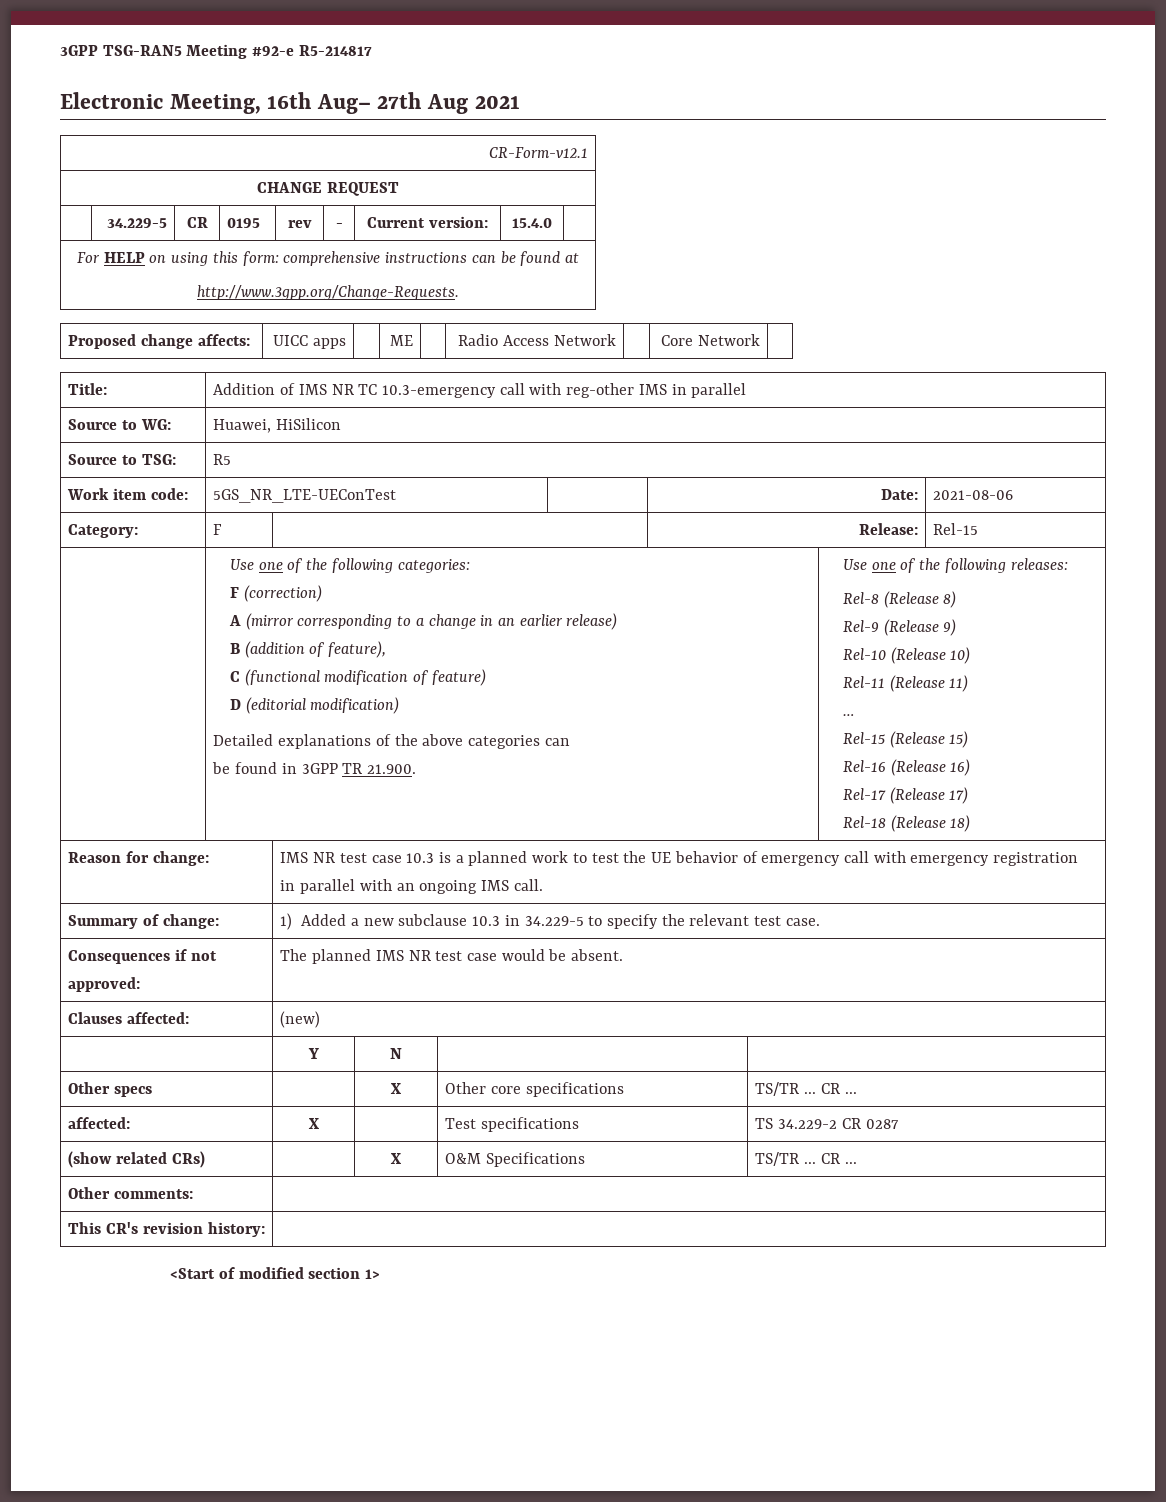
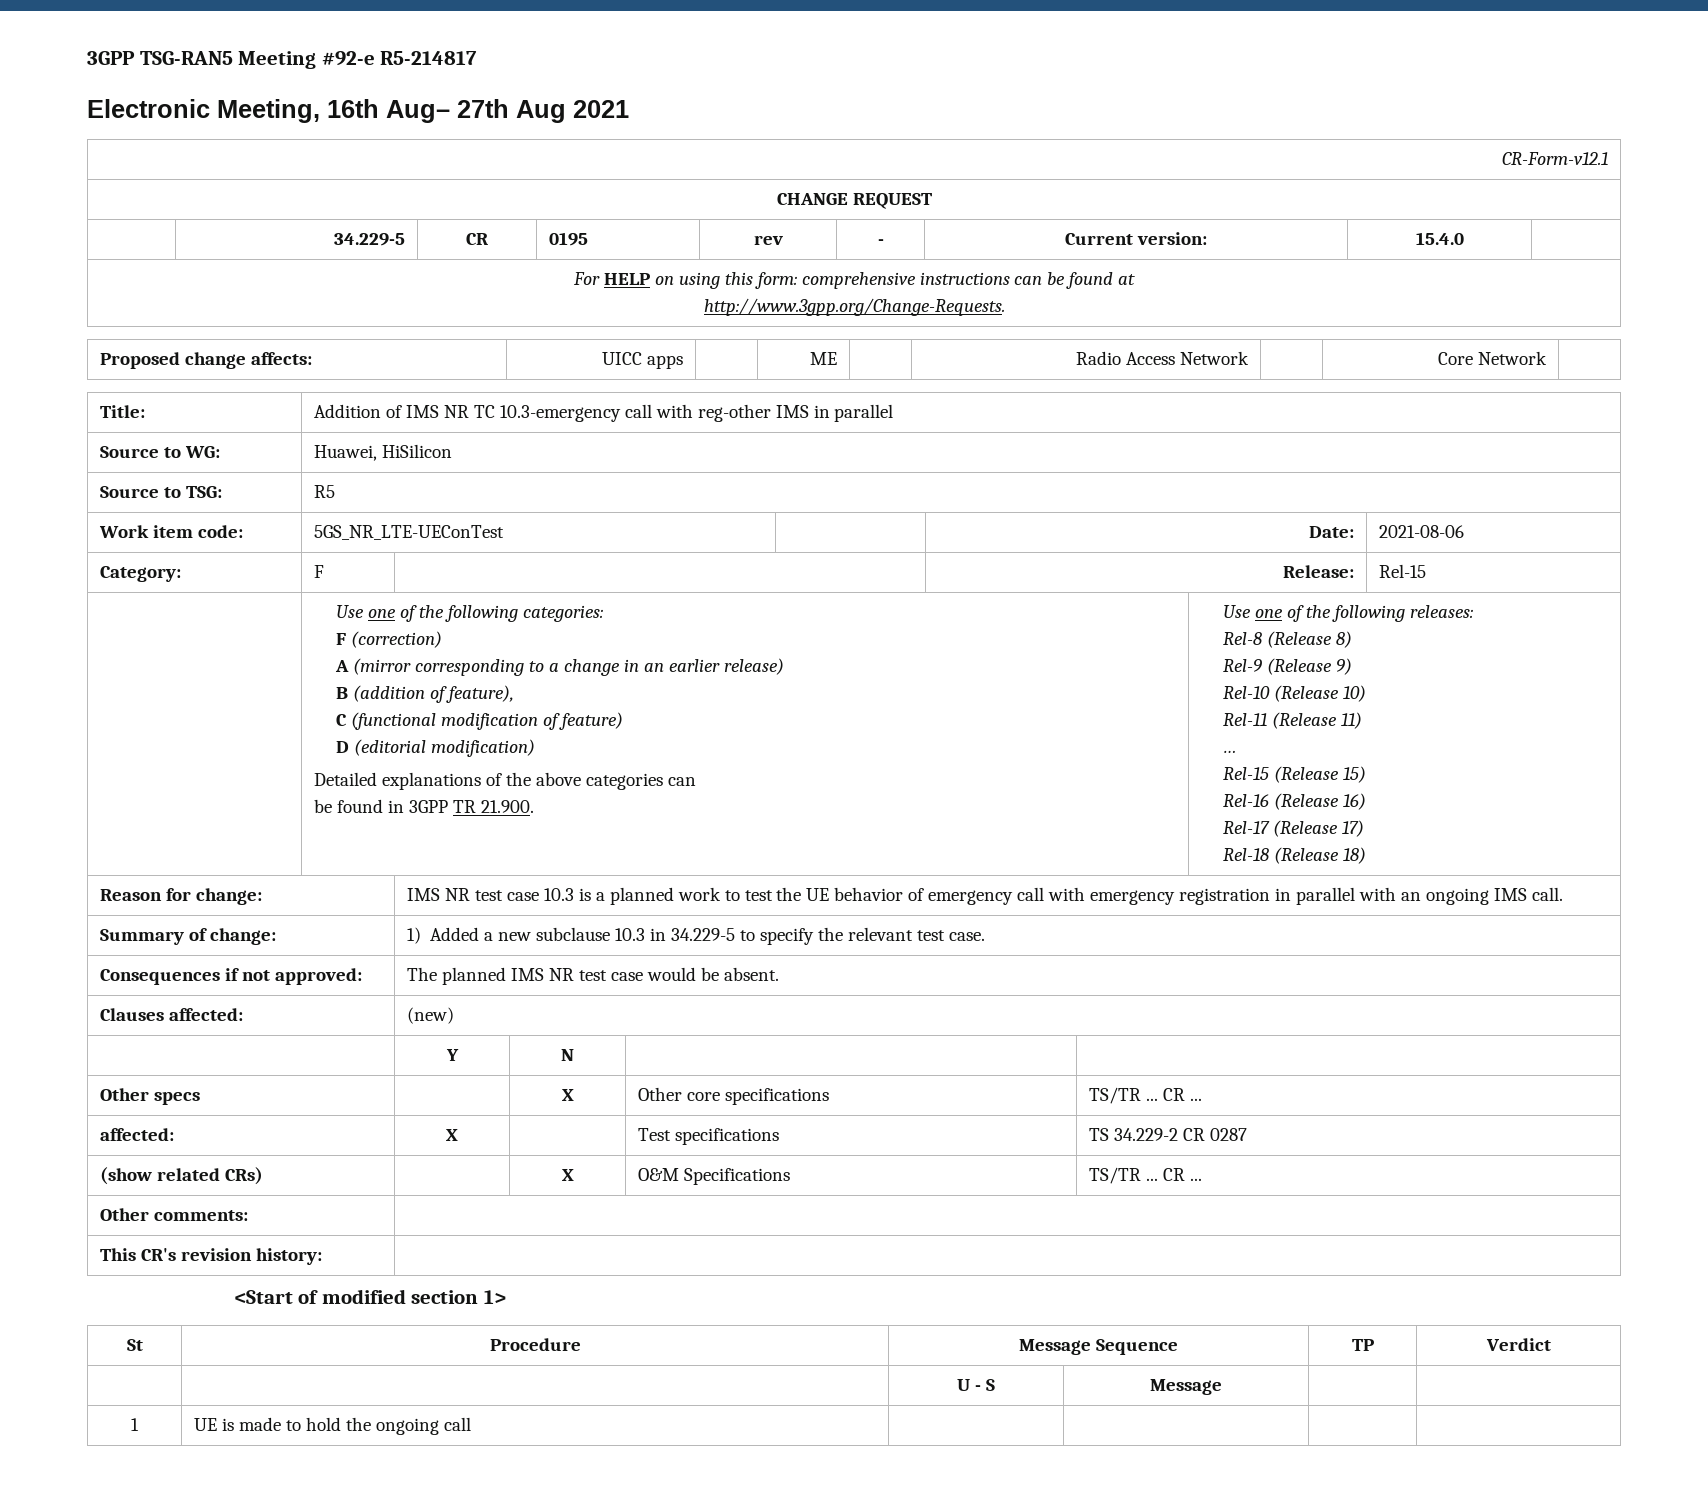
(381, 1274) none -> [126,1339,143,1351] [489,1338,581,1351] [1019,1339,1178,1355] [1351,1339,1374,1351] [1485,1338,1551,1351] [957,1379,995,1391] [1150,1379,1222,1395] [131,1418,139,1431] [193,1417,471,1435] // St | Procedure | Message Sequence | TP | Verdict // | | U - S | Message | | // 1 | UE is made to hold the ongoing call | | | |

